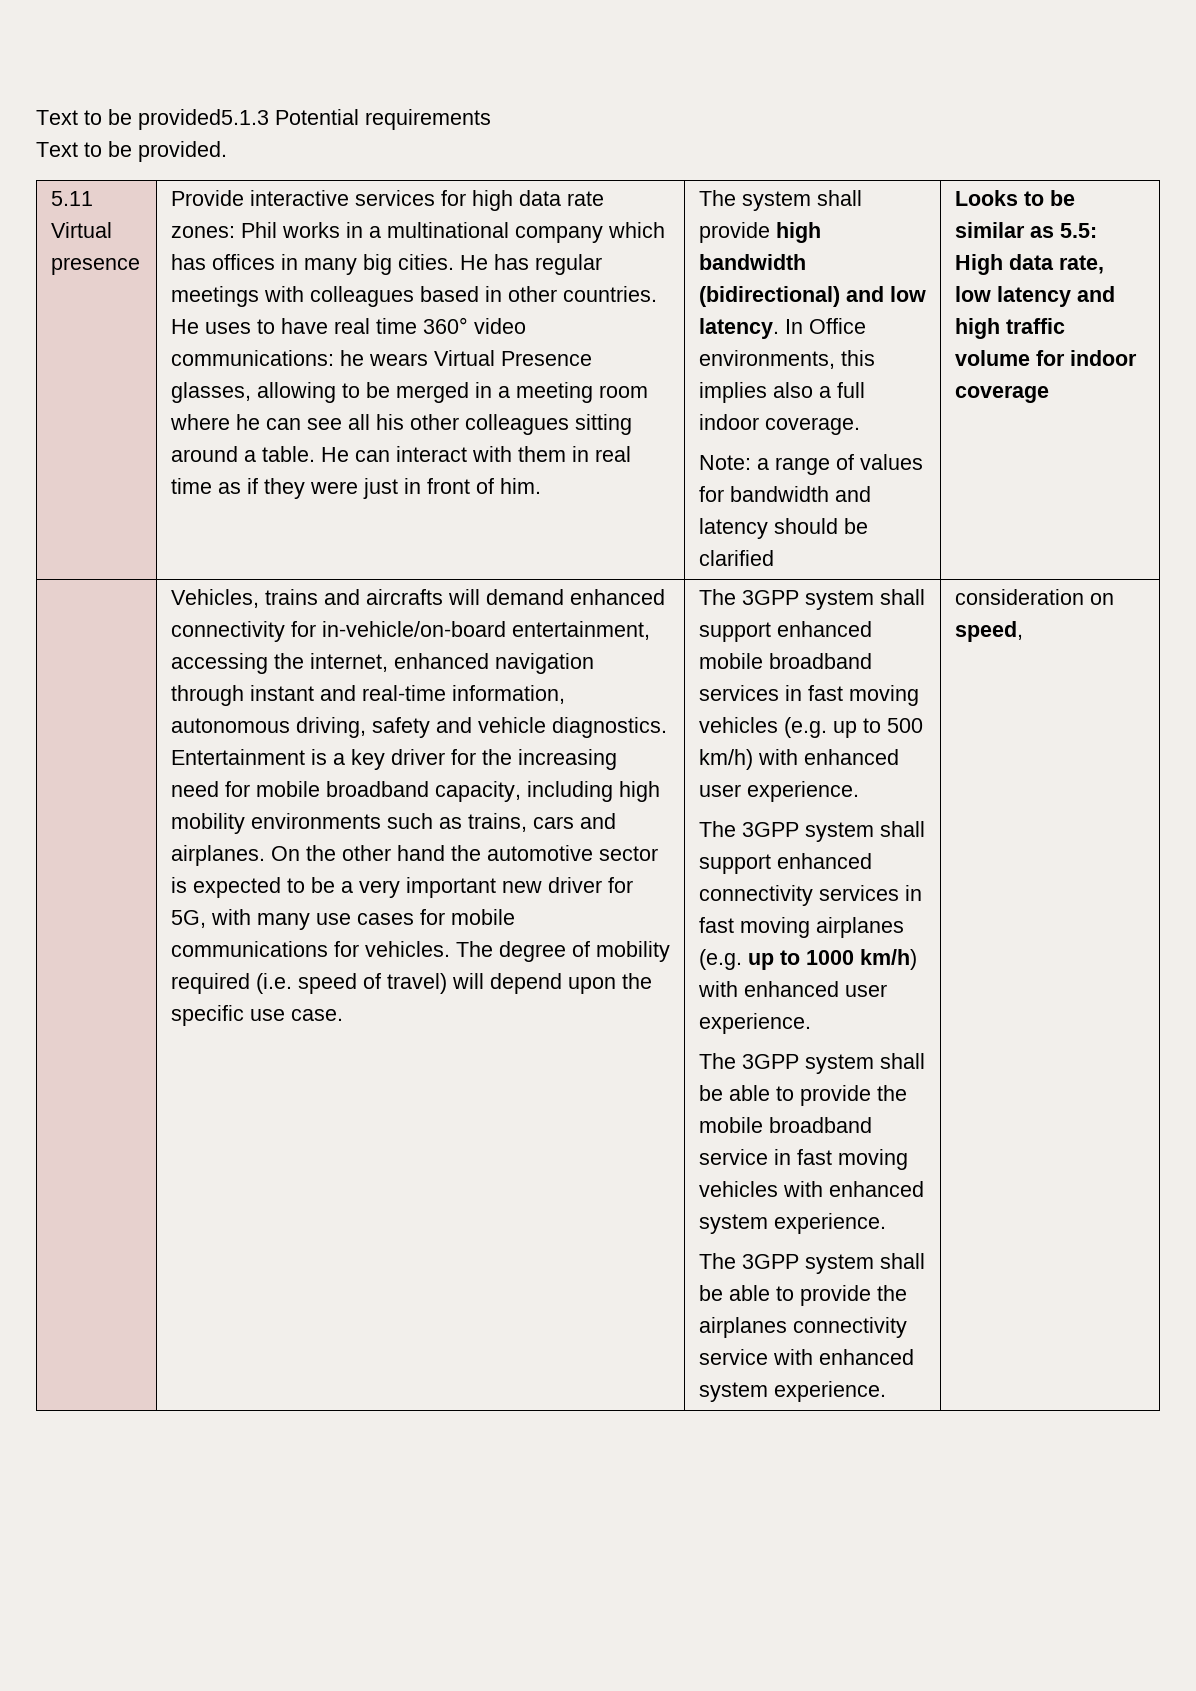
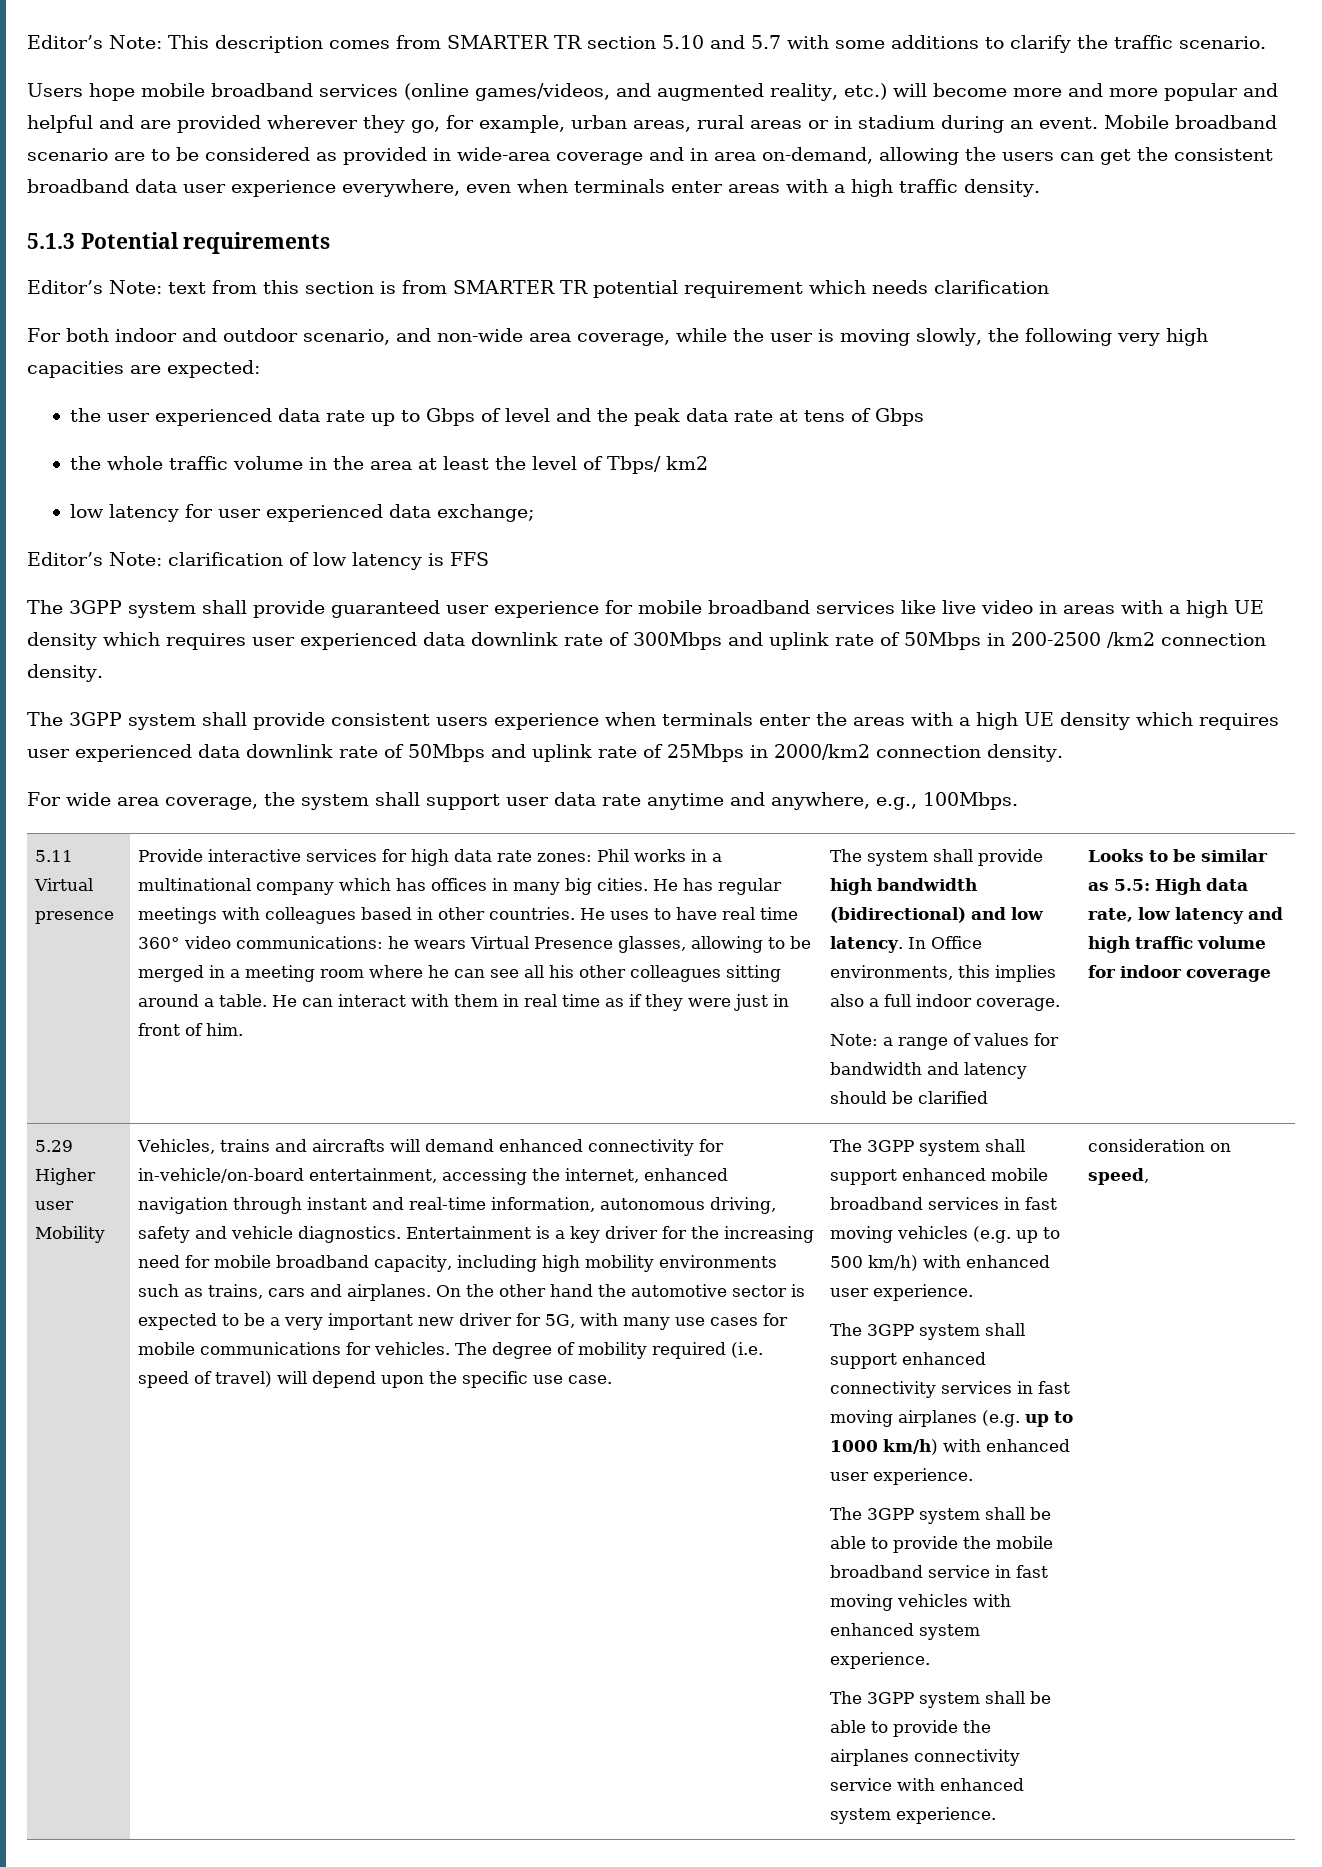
[36,109,491,130] [36,141,227,162] Text to be provided5.1.3 Potential requirements // Text to be provided. -> [27,35,1266,53] [27,83,1278,101] [27,115,1277,133] [27,147,1273,165] [27,179,1040,197] [27,232,331,254] [27,280,1049,298] [27,328,1208,346] [27,360,260,378] [69,408,924,426] [69,456,708,474] [69,504,534,522] [27,552,489,570] [27,600,1264,618] [27,632,1266,650] [27,664,103,682] [27,712,1279,730] [27,744,1063,762] [27,792,1018,810] Editor’s Note: This description comes from SMARTER TR section 5.10 and 5.7 with some additions to clarify the traffic scenario. // Users hope mobile broadband services (online games/videos, and augmented reality, etc.) will become more and more popular and helpful and are provided wherever they go, for example, urban areas, rural areas or in stadium during an event. Mobile broadband scenario are to be considered as provided in wide-area coverage and in area on-demand, allowing the users can get the consistent broadband data user experience everywhere, even when terminals enter areas with a high traffic density. // 5.1.3 Potential requirements // Editor’s Note: text from this section is from SMARTER TR potential requirement which needs clarification // For both indoor and outdoor scenario, and non-wide area coverage, while the user is moving slowly, the following very high capacities are expected: // the user experienced data rate up to Gbps of level and the peak data rate at tens of Gbps // the whole traffic volume in the area at least the level of Tbps/ km2 // low latency for user experienced data exchange; // Editor’s Note: clarification of low latency is FFS // The 3GPP system shall provide guaranteed user experience for mobile broadband services like live video in areas with a high UE density which requires user experienced data downlink rate of 300Mbps and uplink rate of 50Mbps in 200-2500 /km2 connection density. // The 3GPP system shall provide consistent users experience when terminals enter the areas with a high UE density which requires user experienced data downlink rate of 50Mbps and uplink rate of 25Mbps in 2000/km2 connection density. // For wide area coverage, the system shall support user data rate anytime and anywhere, e.g., 100Mbps.
(1049, 394) none -> [34,1140,73,1152] [34,1168,96,1185] [34,1201,74,1210] [34,1226,105,1243] 5.29 Higher user Mobility

